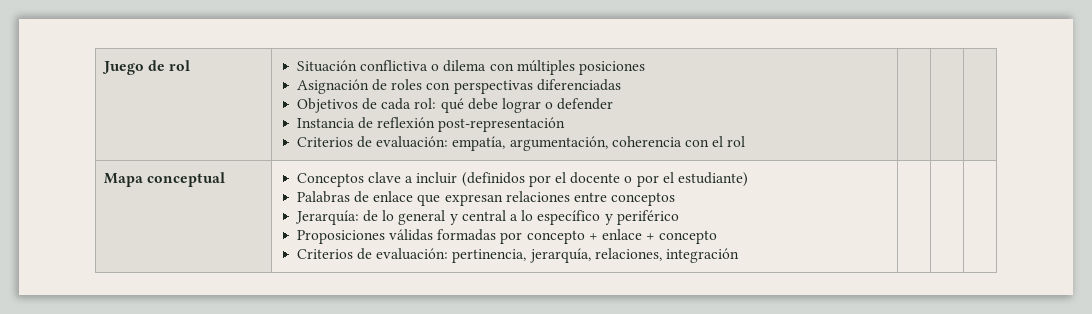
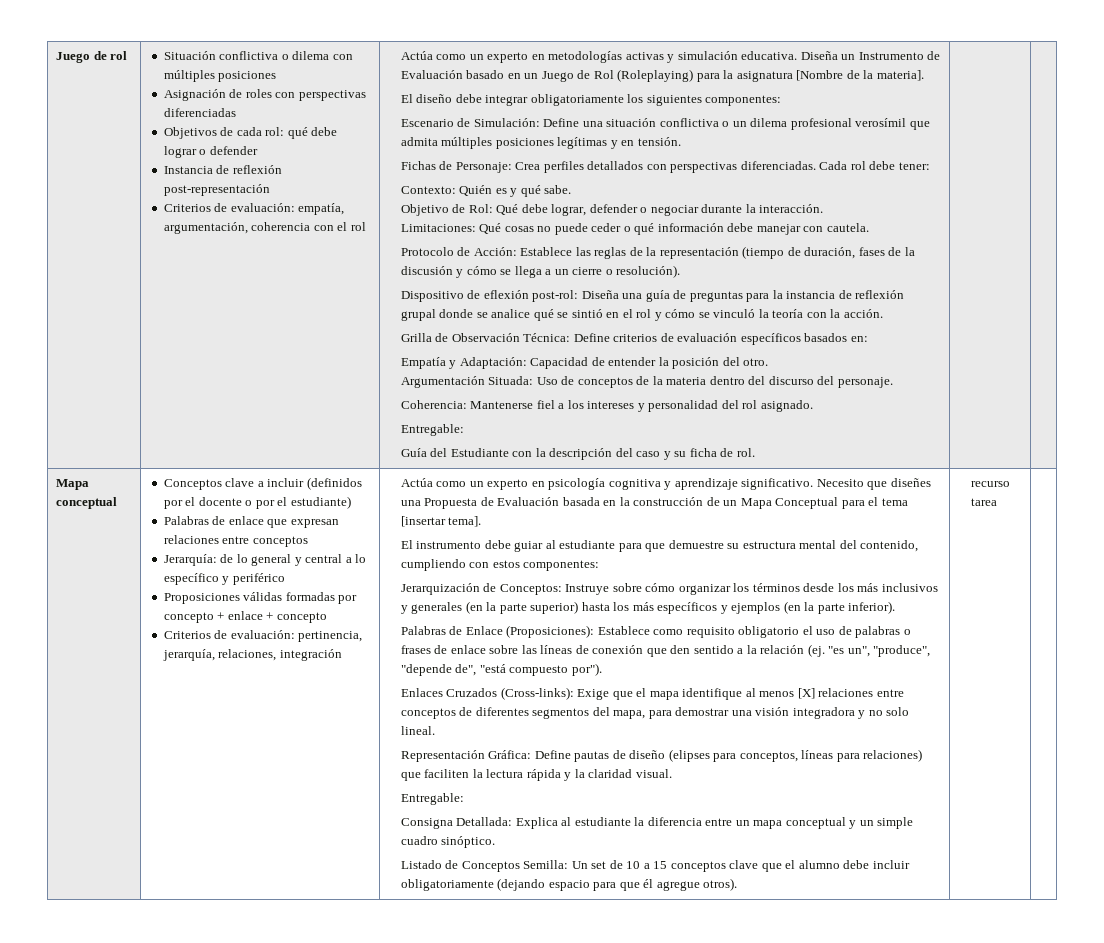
(746, 141) none -> [400,51,941,63] [400,69,924,82] [400,94,782,106] [400,118,930,130] [400,137,681,149] [400,161,930,173] [400,185,572,197] [400,204,824,216] [400,223,869,235] [400,246,915,259] [400,265,681,278] [400,290,905,302] [400,309,883,321] [400,333,868,345] [400,357,769,369] [400,376,893,388] [400,400,813,412] [400,424,464,436] [400,448,755,460] Actúa como un experto en metodologías activas y simulación educativa. Diseña un Instrumento de Evaluación basado en un Juego de Rol (Roleplaying) para la asignatura [Nombre de la materia]. // El diseño debe integrar obligatoriamente los siguientes componentes: // Escenario de Simulación: Define una situación conflictiva o un dilema profesional verosímil que admita múltiples posiciones legítimas y en tensión. // Fichas de Personaje: Crea perfiles detallados con perspectivas diferenciadas. Cada rol debe tener: // Contexto: Quién es y qué sabe. // Objetivo de Rol: Qué debe lograr, defender o negociar durante la interacción. // Limitaciones: Qué cosas no puede ceder o qué información debe manejar con cautela. // Protocolo de Acción: Establece las reglas de la representación (tiempo de duración, fases de la discusión y cómo se llega a un cierre o resolución). // Dispositivo de eflexión post-rol: Diseña una guía de preguntas para la instancia de reflexión grupal donde se analice qué se sintió en el rol y cómo se vinculó la teoría con la acción. // Grilla de Observación Técnica: Define criterios de evaluación específicos basados en: // Empatía y Adaptación: Capacidad de entender la posición del otro. // Argumentación Situada: Uso de conceptos de la materia dentro del discurso del personaje. // Coherencia: Mantenerse fiel a los intereses y personalidad del rol asignado. // Entregable: // Guía del Estudiante con la descripción del caso y su ficha de rol.
(740, 255) | -> [400,478,931,490] [400,497,908,509] [400,516,482,527] [400,540,919,552] [400,559,600,571] [400,583,938,595] [400,601,896,614] [400,625,911,638] [400,644,931,657] [400,663,602,676] [400,687,904,700] [400,707,910,719] [400,726,435,735] [400,749,923,762] [400,769,672,781] [400,793,464,805] [400,817,914,829] [400,836,496,848] [400,860,910,872] [400,878,738,891] [970,481,1010,487] [970,498,997,506] Actúa como un experto en psicología cognitiva y aprendizaje significativo. Necesito que diseñes una Propuesta de Evaluación basada en la construcción de un Mapa Conceptual para el tema [insertar tema]. // El instrumento debe guiar al estudiante para que demuestre su estructura mental del contenido, cumpliendo con estos componentes: // Jerarquización de Conceptos: Instruye sobre cómo organizar los términos desde los más inclusivos y generales (en la parte superior) hasta los más específicos y ejemplos (en la parte inferior). // Palabras de Enlace (Proposiciones): Establece como requisito obligatorio el uso de palabras o frases de enlace sobre las líneas de conexión que den sentido a la relación (ej. "es un", "produce", "depende de", "está compuesto por"). // Enlaces Cruzados (Cross-links): Exige que el mapa identifique al menos [X] relaciones entre conceptos de diferentes segmentos del mapa, para demostrar una visión integradora y no solo lineal. // Representación Gráfica: Define pautas de diseño (elipses para conceptos, líneas para relaciones) que faciliten la lectura rápida y la claridad visual. // Entregable: // Consigna Detallada: Explica al estudiante la diferencia entre un mapa conceptual y un simple cuadro sinóptico. // Listado de Conceptos Semilla: Un set de 10 a 15 conceptos clave que el alumno debe incluir obligatoriamente (dejando espacio para que él agregue otros). | recurso tarea

